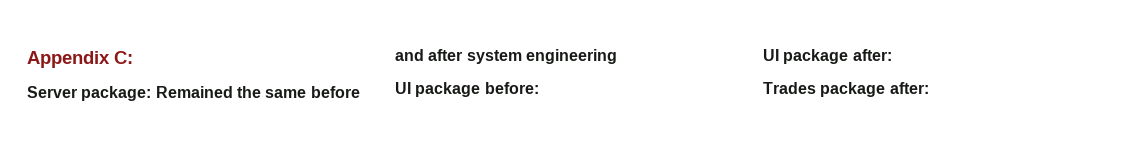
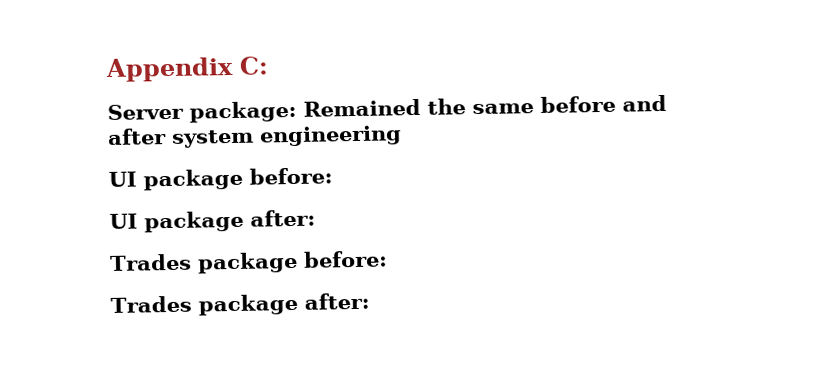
(892, 55) none -> [109,250,388,274] // Trades package before:

